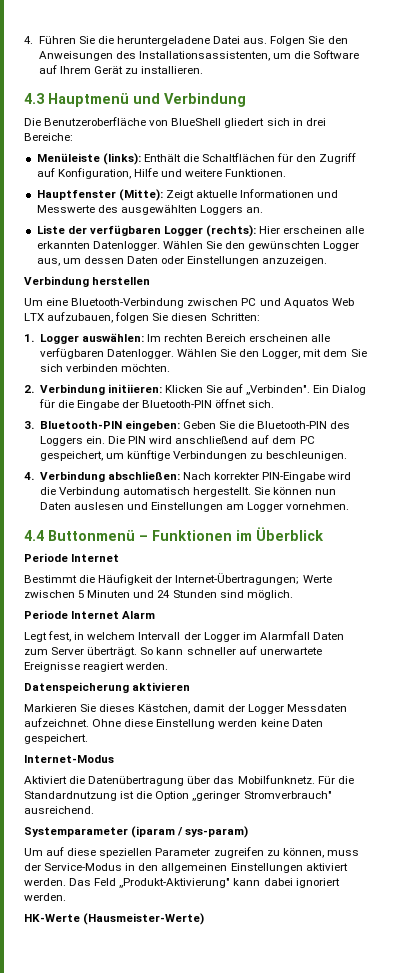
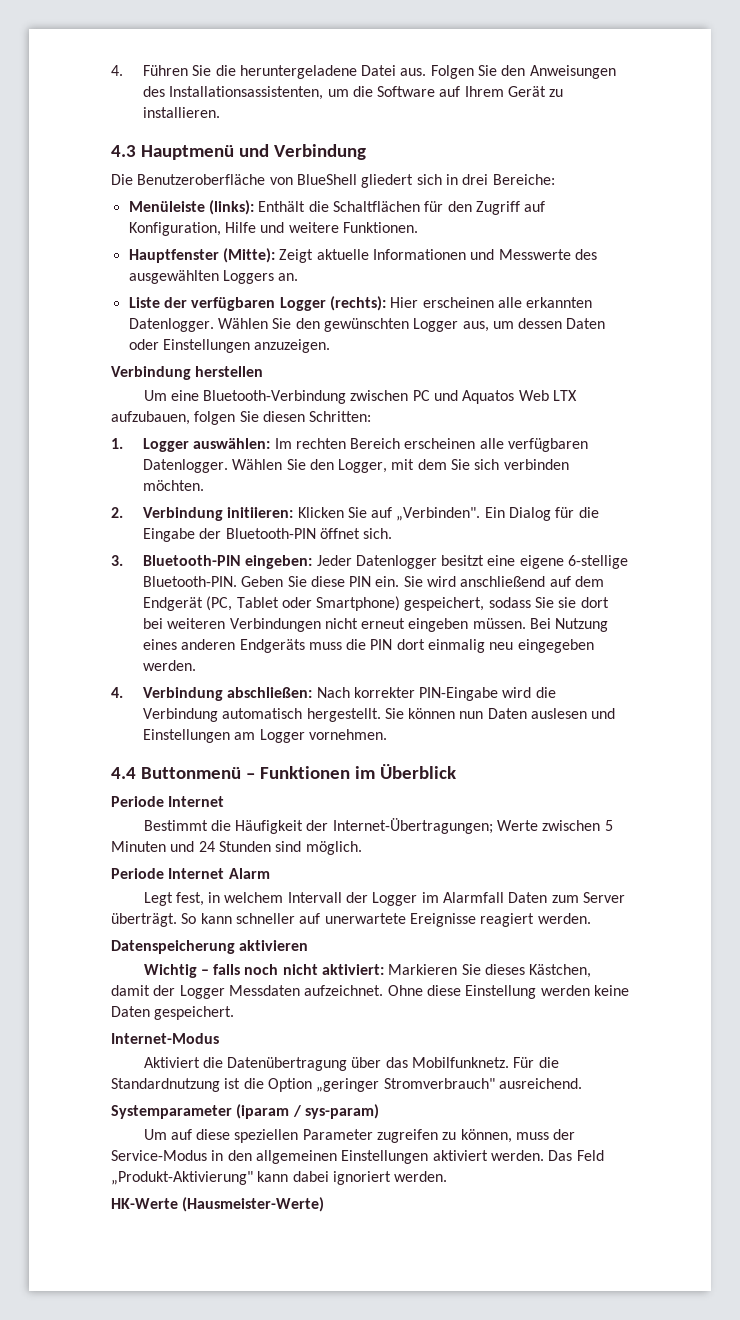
[182,421,351,429] [39,435,315,446] [39,450,348,461] Geben Sie die Bluetooth-PIN des Loggers ein. Die PIN wird anschließend auf dem PC gespeichert, um künftige Verbindungen zu beschleunigen. -> [316,555,629,569] [142,576,605,587] [142,596,609,611] [142,618,609,632] [142,639,594,653] [142,660,196,671] Jeder Datenlogger besitzt eine eigene 6-stellige Bluetooth-PIN. Geben Sie diese PIN ein. Sie wird anschließend auf dem Endgerät (PC, Tablet oder Smartphone) gespeichert, sodass Sie sie dort bei weiteren Verbindungen nicht erneut eingeben müssen. Bei Nutzung eines anderen Endgeräts muss die PIN dort einmalig neu eingegeben werden.
(191, 686) none -> [143,964,385,978] Wichtig – falls noch nicht aktiviert:

